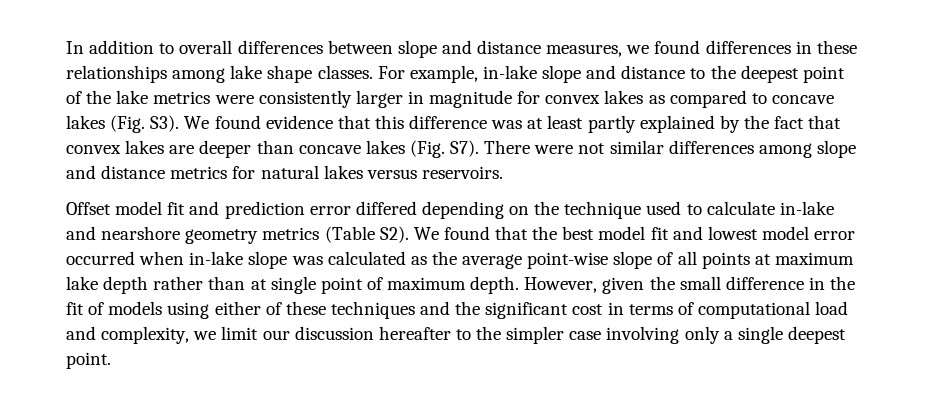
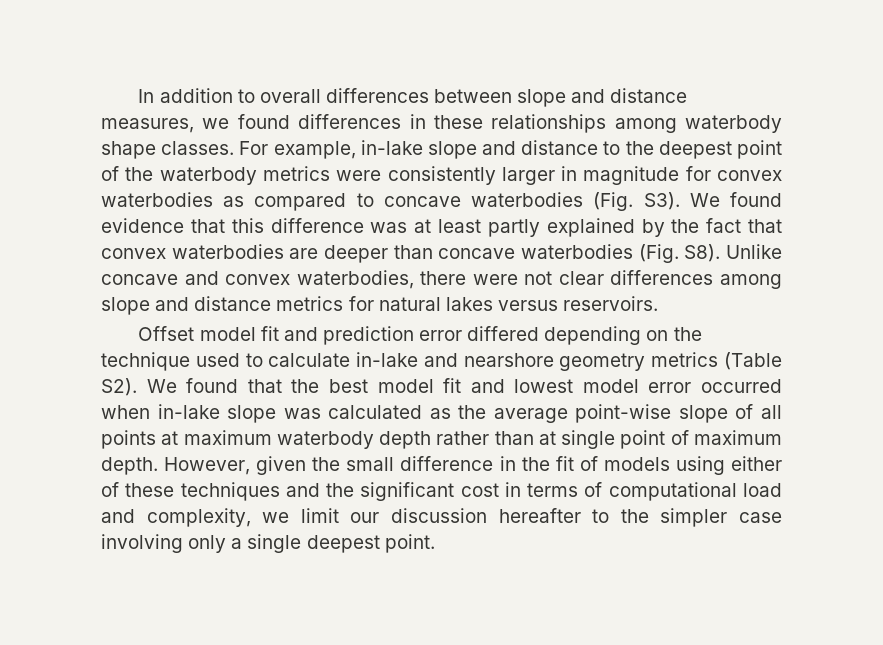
[230,65,263,79] lake -> [685,115,782,133] waterbody
[116,90,149,104] lake -> [159,167,257,185] waterbody
[604,90,644,104] lakes -> [101,192,213,207] waterbodies
[66,115,105,129] lakes -> [471,192,584,207] waterbodies
[125,140,165,154] lakes -> [171,244,284,259] waterbodies
[365,140,531,158] lakes (Fig. S7). There -> [521,244,782,263] [101,270,467,289] waterbodies (Fig. S8). Unlike concave and convex waterbodies, there
[609,140,664,154] similar -> [558,271,604,285] clear
[66,276,98,290] lake -> [276,431,374,449] waterbody

